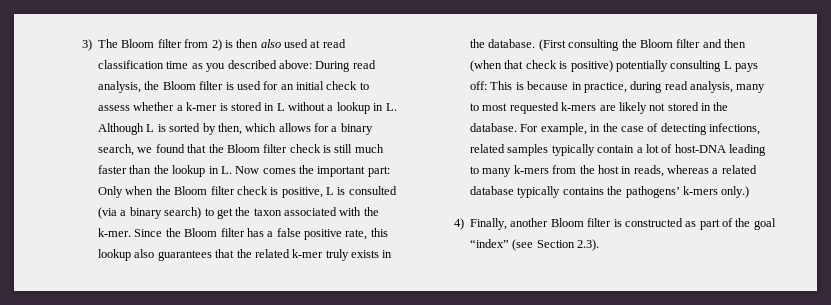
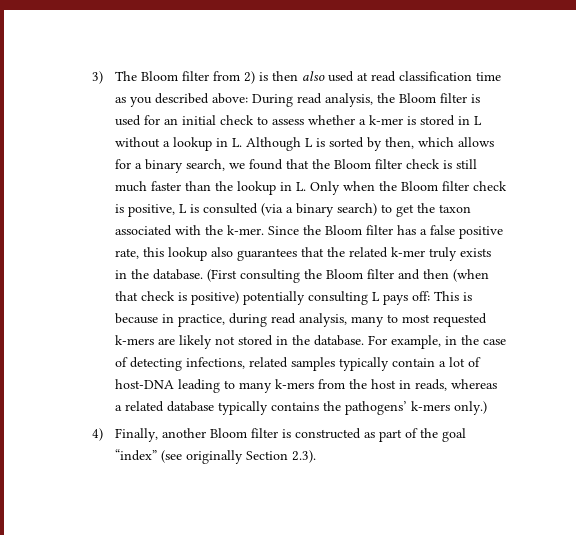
[235,165,390,177] Now comes the important part: -> (306, 186) none
(534, 245) none -> [185,450,243,464] originally

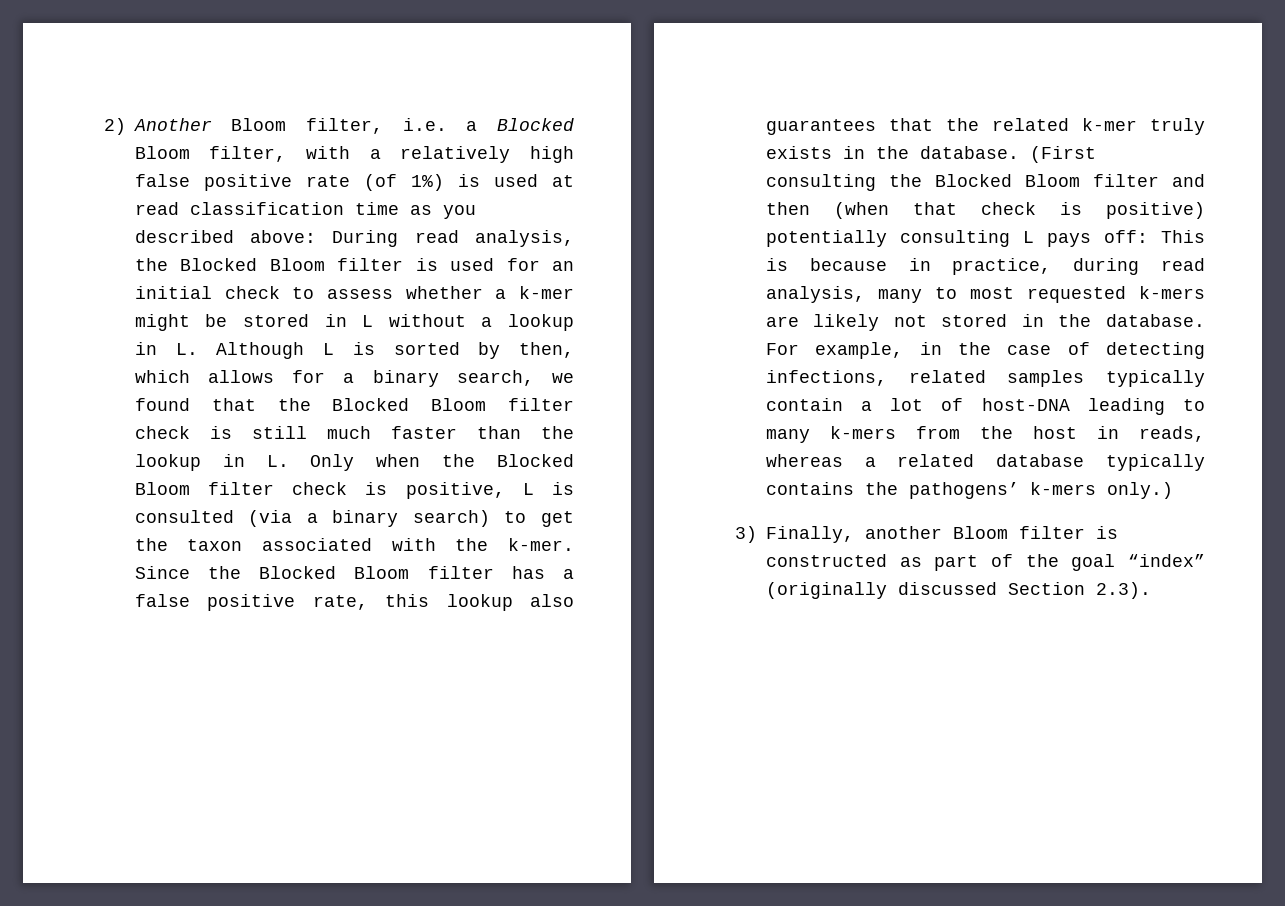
[92,71,325,84] 3) The Bloom filter from 2) is then also -> [103,118,574,135] [134,146,574,163] [134,174,480,191] 2) Another Bloom filter, i.e. a Blocked Bloom filter, with a relatively high false positive rate (of 1%) is
(395, 98) none -> [180,258,258,271] Blocked
[406,116,416,125] is -> [134,314,228,331] might be
(330, 164) none -> [332,398,410,411] Blocked
(397, 186) none -> [496,454,574,467] Blocked
(321, 230) none -> [259,566,337,579] Blocked
(322, 274) none -> [934,174,1012,187] Blocked
[92,428,104,441] 4) -> [734,526,757,543] 3)
[160,450,243,464] (see originally -> [765,582,997,599] (originally discussed

